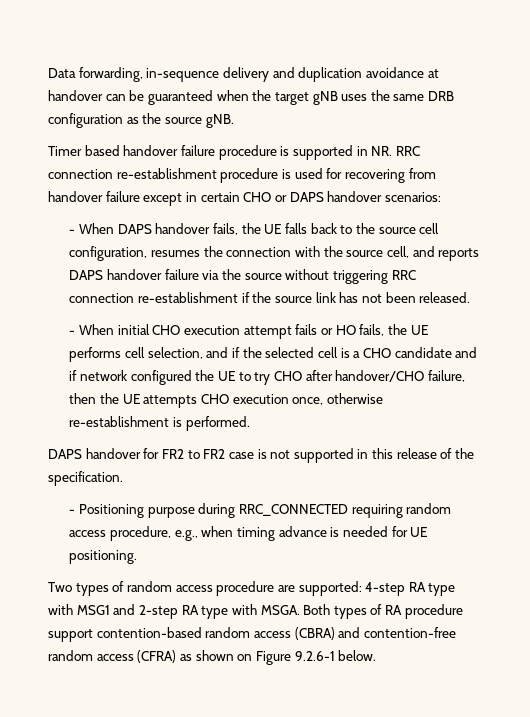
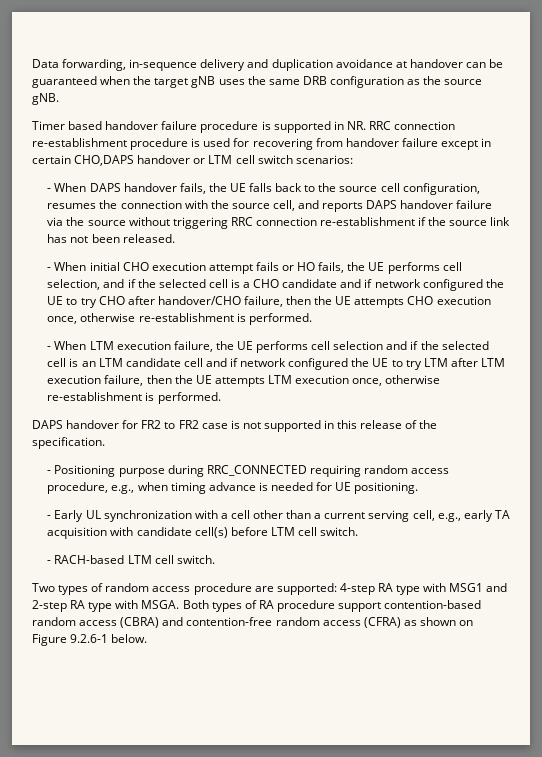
[243,191,383,202] CHO or DAPS handover -> [74,155,293,166] CHO,DAPS handover or LTM cell switch
(250, 423) none -> [47,341,489,353] [47,358,506,370] [47,375,441,387] [47,392,221,404] // - When LTM execution failure, the UE performs cell selection and if the selected cell is an LTM candidate cell and if network configured the UE to try LTM after LTM execution failure, then the UE attempts LTM execution once, otherwise re-establishment is performed.
(138, 557) none -> [47,510,510,522] [47,527,359,539] [47,555,215,564] // - Early UL synchronization with a cell other than a current serving cell, e.g., early TA acquisition with candidate cell(s) before LTM cell switch. // - RACH-based LTM cell switch.

